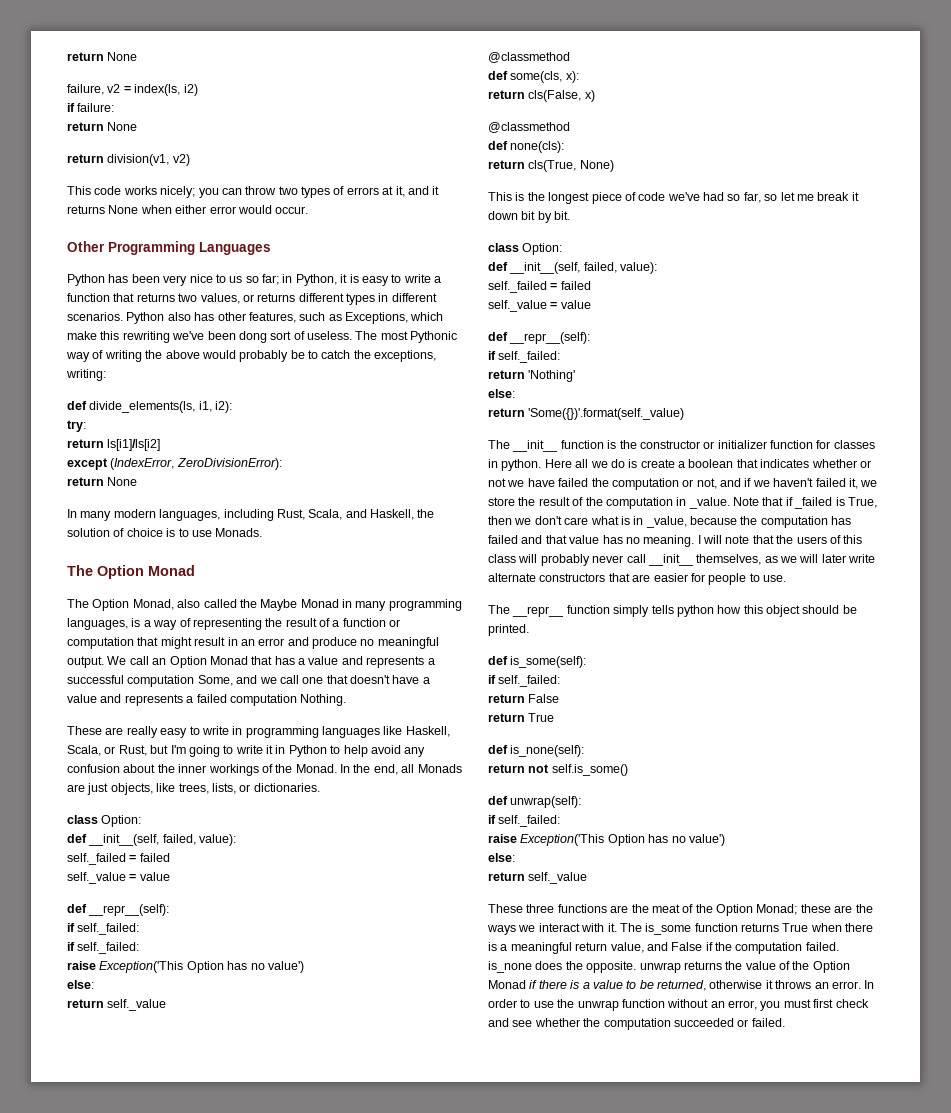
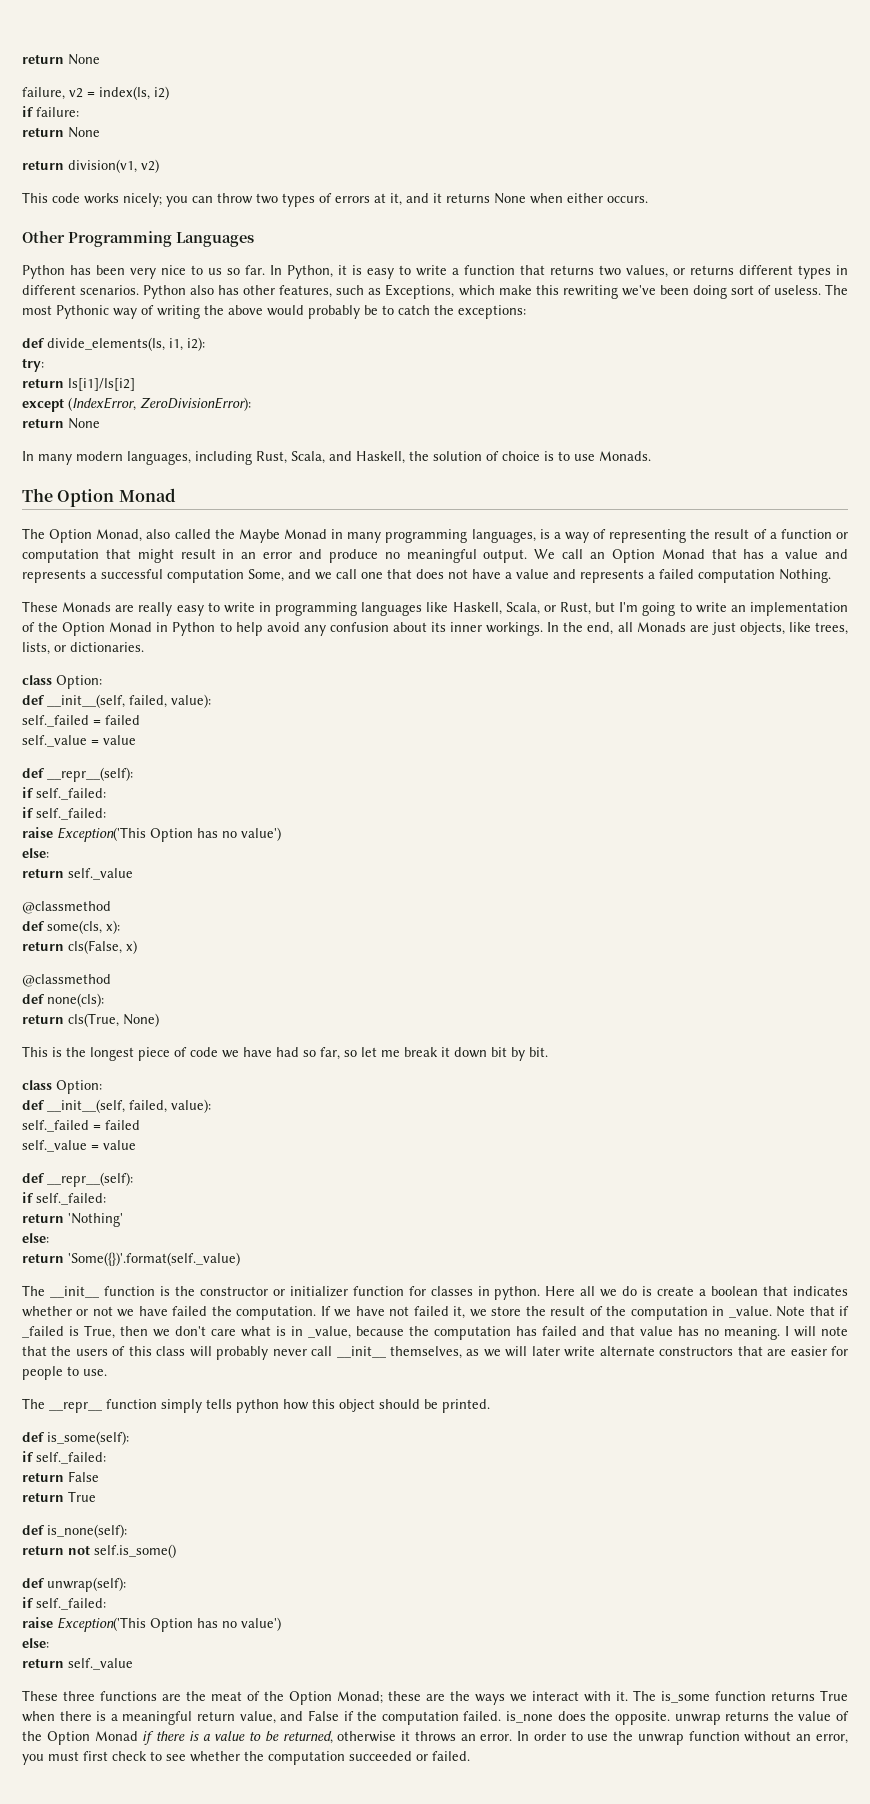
[209,205,309,214] error would occur. -> [607,196,648,203] occurs.
[262,274,293,285] far; in -> [245,265,282,275] far. In
[238,331,267,343] dong -> [692,285,727,299] doing
[374,350,437,362] [66,369,106,381] exceptions, writing: -> [458,305,526,319] exceptions:
[350,675,390,684] doesn't -> [416,569,468,579] does not
(102, 730) none -> [62,602,112,612] Monads
[266,745,273,754] it -> [730,602,848,616] [22,622,153,636] an implementation of the Option Monad
[157,764,337,776] the inner workings of the Monad. -> [431,622,544,636] its inner workings.
[667,192,700,201] we've -> [222,1047,272,1058] we have
[611,478,814,490] computation or not, and if we haven't -> [236,1306,410,1320] computation. If we have not
[488,1018,509,1027] and -> [150,1751,162,1761] to

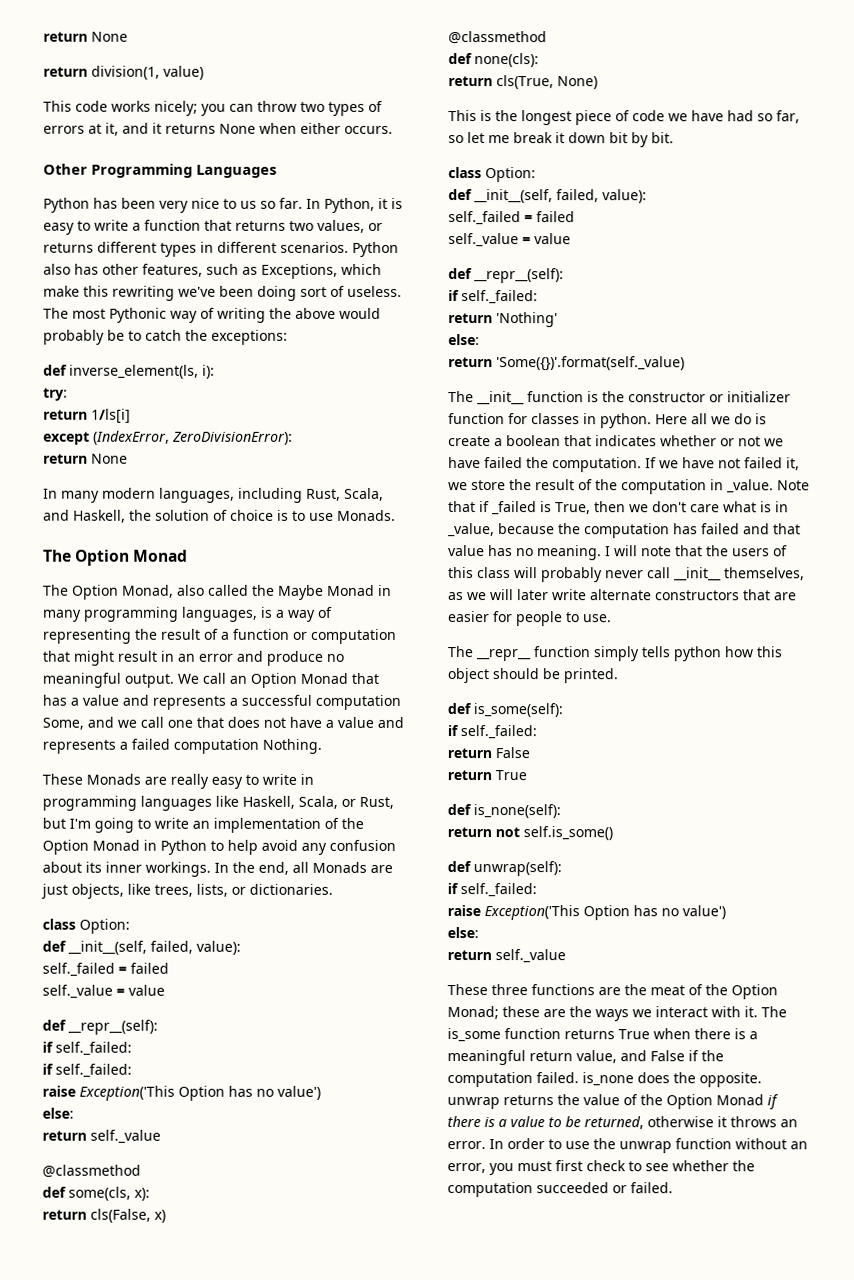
[22,54,100,65] [22,86,169,100] [22,106,79,117] [22,127,100,138] [22,159,159,173] return None // failure, v2 = index(ls, i2) // if failure: // return None // return division(v1, v2) -> [43,31,128,42] [43,65,204,80] return None // return division(1, value)
[47,337,205,351] divide_elements(ls, i1, i2): -> [69,364,215,379] inverse_element(ls, i):
[68,378,135,391] ls[i1]/ls[i2] -> [91,408,131,424] 1/ls[i]

